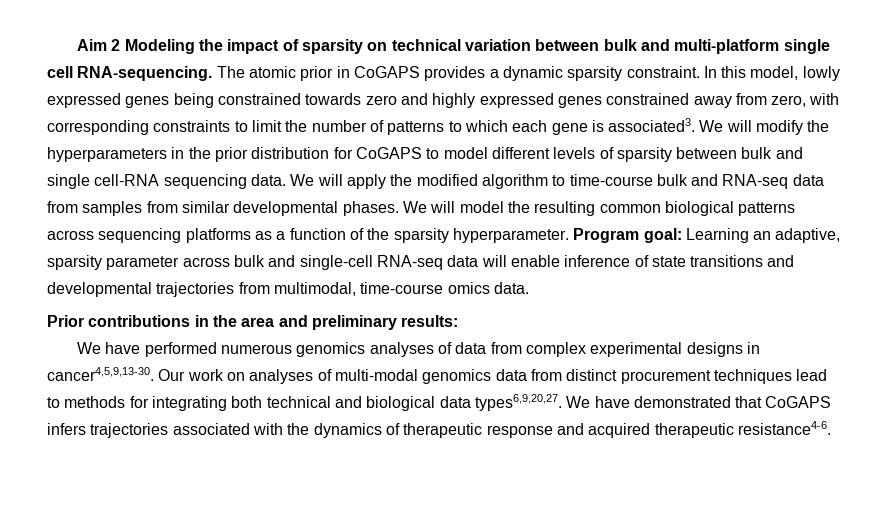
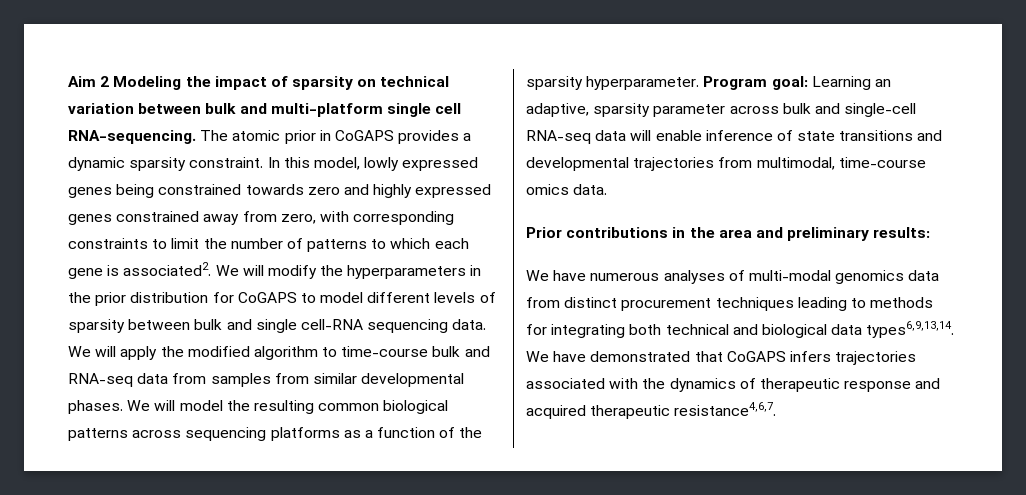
[608,118,696,132] associated3. -> [123,262,212,276] associated2.
[144,342,760,357] [47,367,245,381] performed numerous genomics analyses of data from complex experimental designs in cancer4,5,9,13-30. Our work on -> [590,273,660,281] numerous
[796,369,828,381] lead -> [797,297,847,311] leading
[474,394,562,411] types6,9,20,27. -> [866,321,955,338] types6,9,13,14.
[737,421,831,435] resistance4-6. -> [674,402,777,416] resistance4,6,7.

